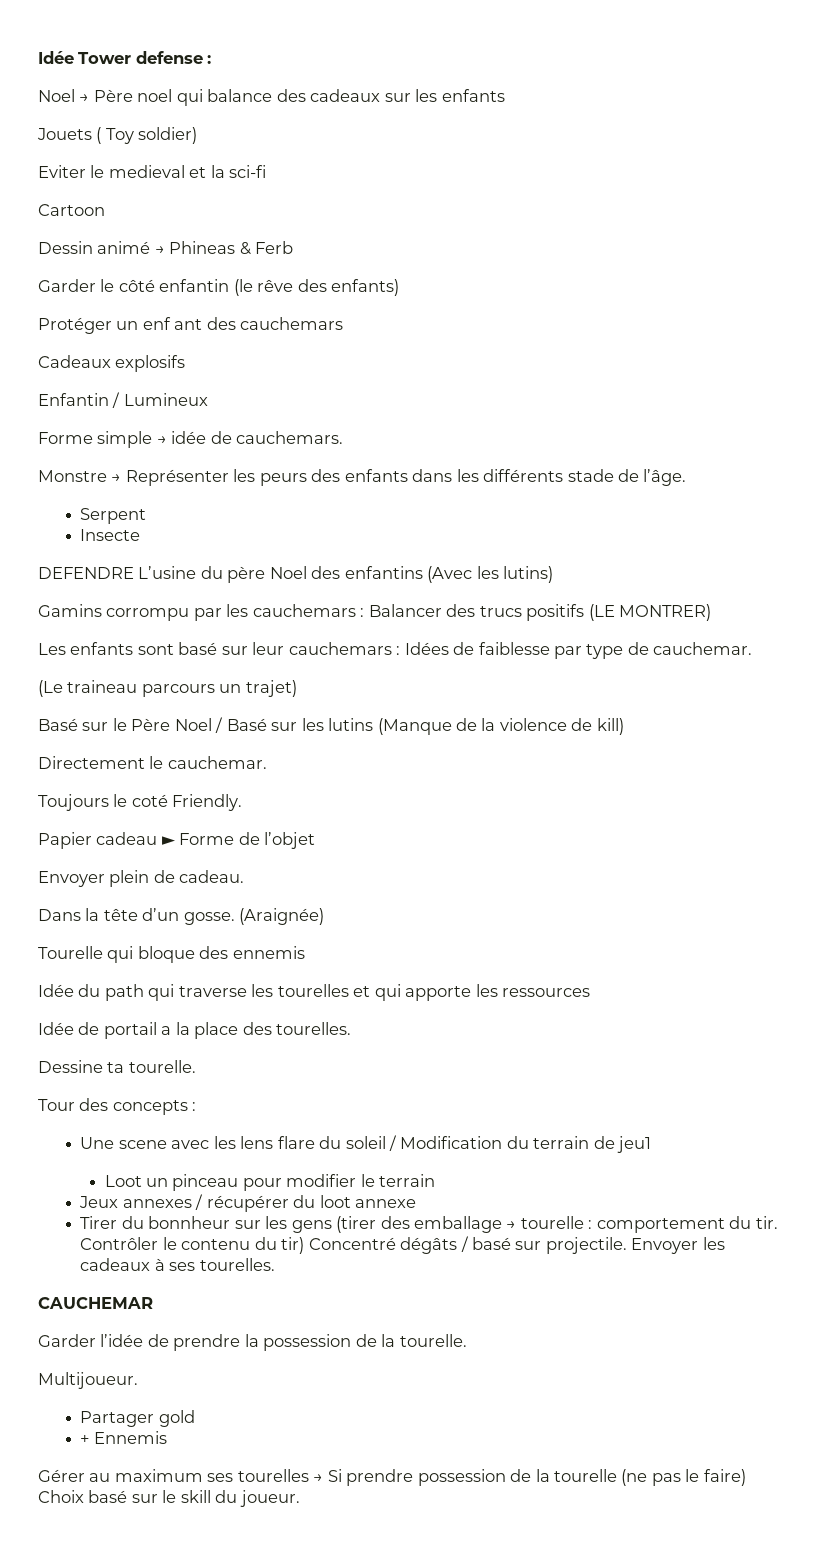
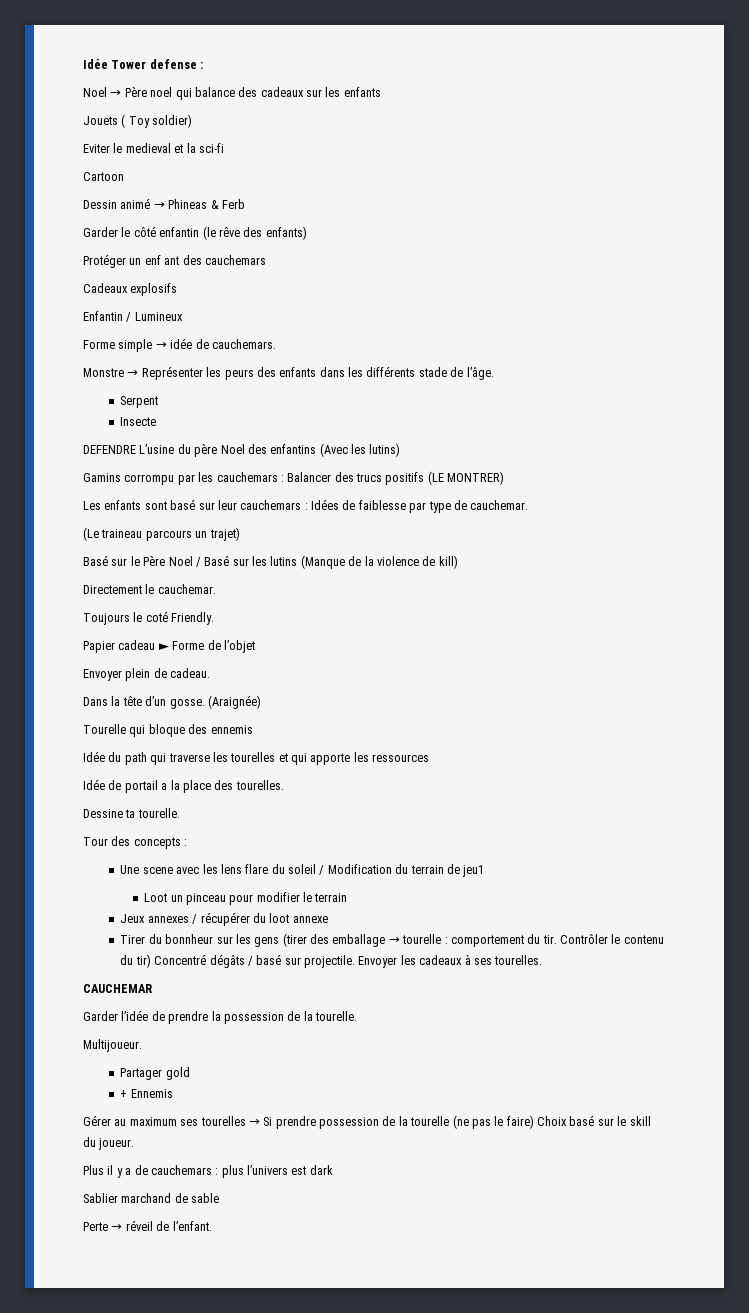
(300, 1498) none -> [83,1165,333,1178] [83,1193,220,1203] [83,1220,212,1231] // Plus il y a de cauchemars : plus l’univers est dark // Sablier marchand de sable // Perte → réveil de l’enfant.

